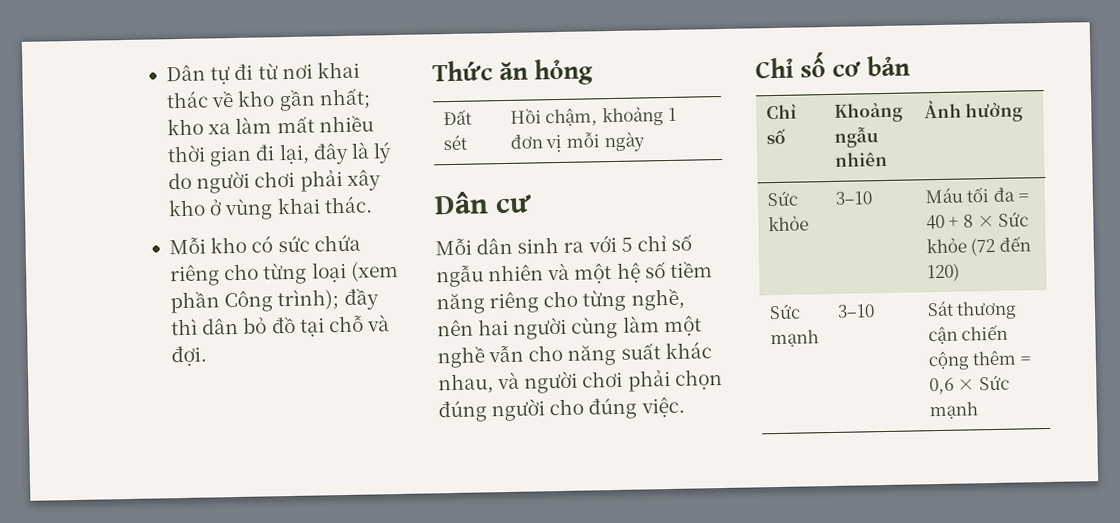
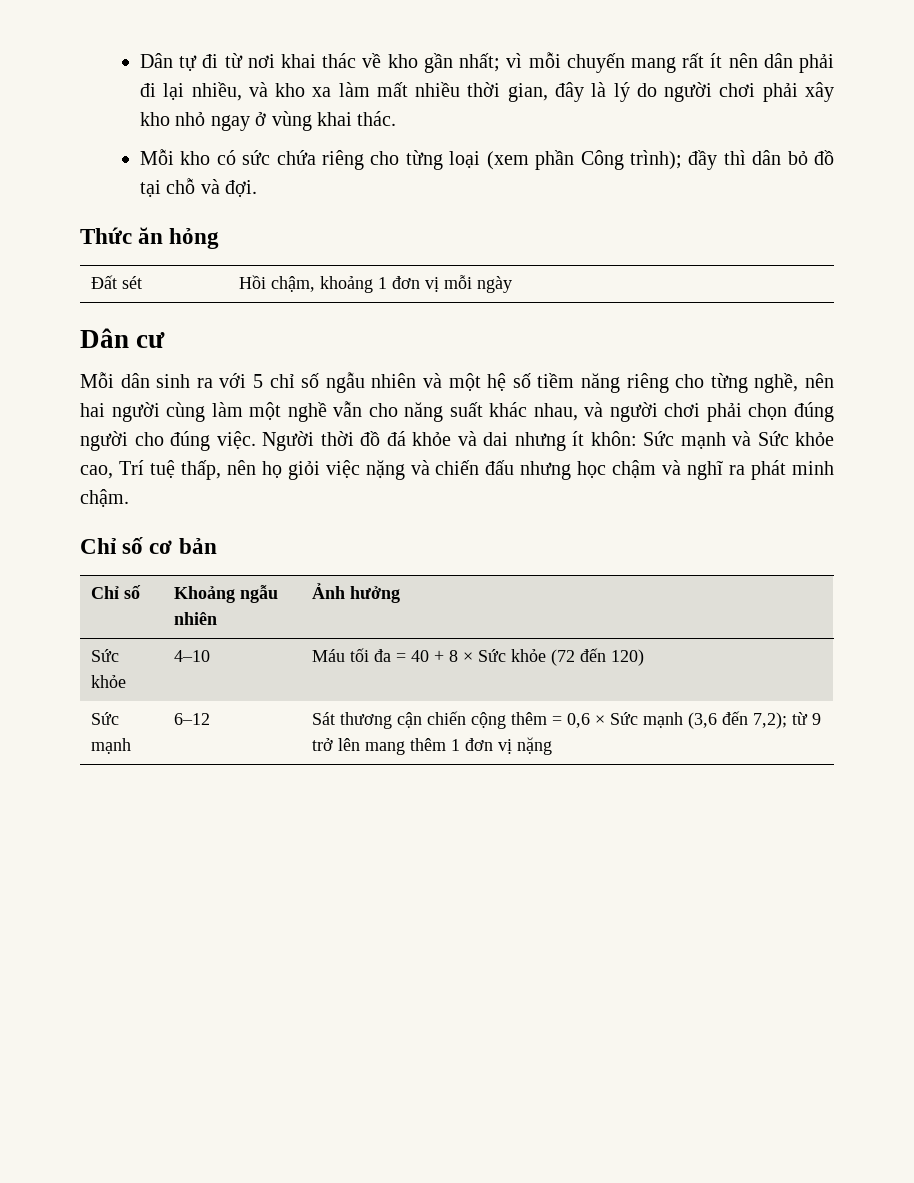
(371, 99) none -> [506,52,834,73] [139,82,268,101] vì mỗi chuyến mang rất ít nên dân phải đi lại nhiều, và
[209,143,310,167] gian đi lại, -> [507,83,548,102] gian,
(207, 208) none -> [175,112,250,131] nhỏ ngay
(685, 407) none -> [262,431,834,451] [80,460,834,480] [80,489,129,507] Người thời đồ đá khỏe và dai nhưng ít khôn: Sức mạnh và Sức khỏe cao, Trí tuệ thấp, nên họ giỏi việc nặng và chiến đấu nhưng học chậm và nghĩ ra phát minh chậm.
[834,191,872,205] 3–10 -> [173,650,210,662] 4–10
[836,304,875,318] 3–10 -> [173,713,210,725] 6–12
(978, 410) none -> [687,711,821,729] [311,737,552,755] (3,6 đến 7,2); từ 9 trở lên mang thêm 1 đơn vị nặng

